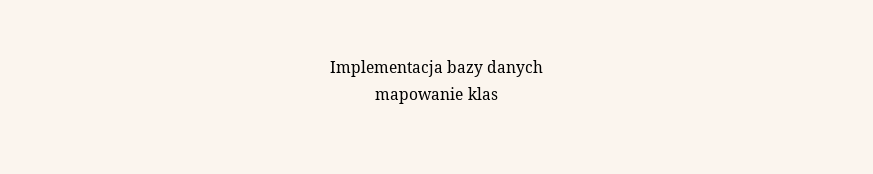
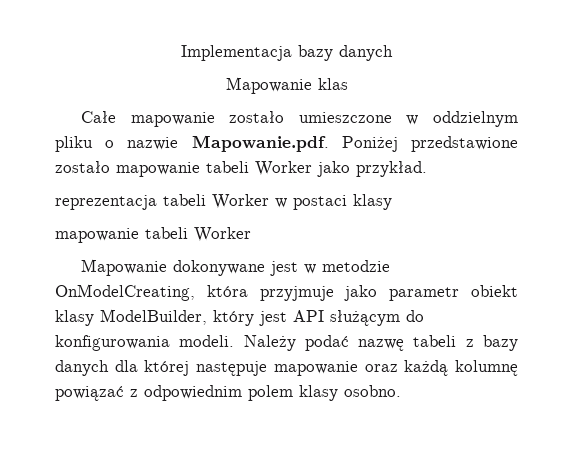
[375,87,498,104] mapowanie klas -> [225,77,348,94] [81,111,518,127] [55,135,518,152] [55,161,427,177] [55,194,392,210] [55,227,251,243] [81,259,391,276] [55,284,518,301] [55,309,424,326] [55,335,518,351] [55,360,518,376] [55,385,401,401] Mapowanie klas // Całe mapowanie zostało umieszczone w oddzielnym pliku o nazwie Mapowanie.pdf. Poniżej przedstawione zostało mapowanie tabeli Worker jako przykład. // reprezentacja tabeli Worker w postaci klasy // mapowanie tabeli Worker // Mapowanie dokonywane jest w metodzie OnModelCreating, która przyjmuje jako parametr obiekt klasy ModelBuilder, który jest API służącym do konfigurowania modeli. Należy podać nazwę tabeli z bazy danych dla której następuje mapowanie oraz każdą kolumnę powiązać z odpowiednim polem klasy osobno.

